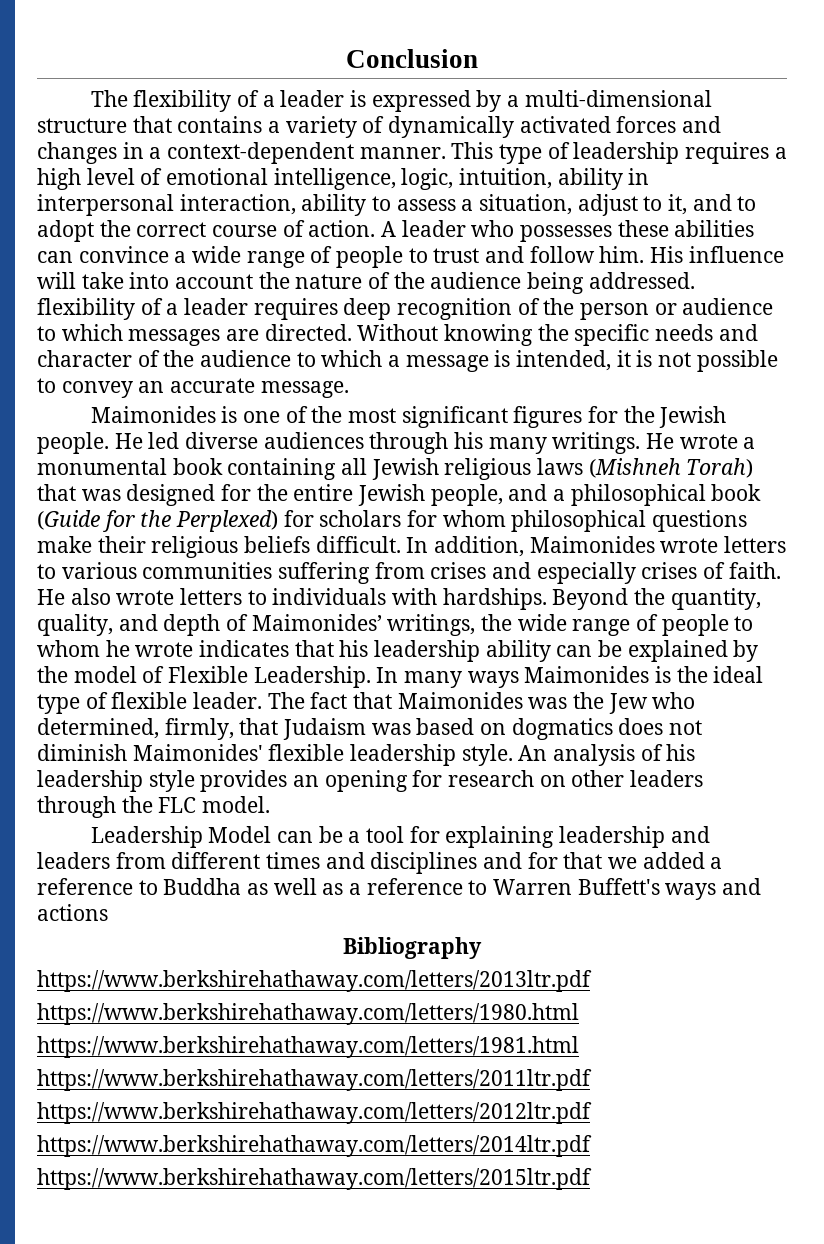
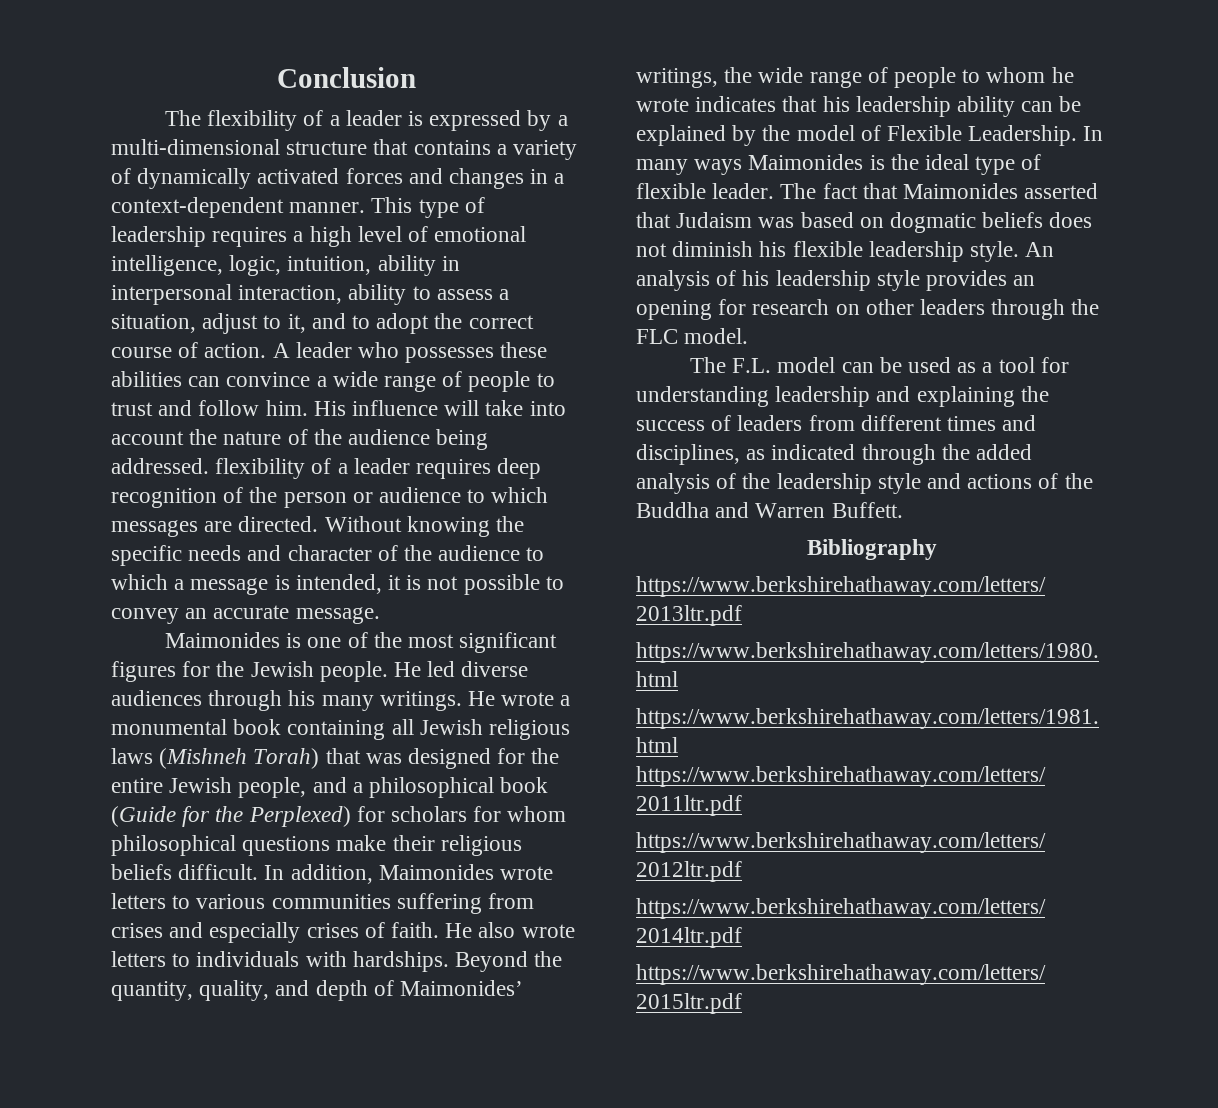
[528,692,696,714] [37,718,234,740] was the Jew who determined, firmly, -> [1024,183,1099,199] asserted
[511,718,613,740] dogmatics -> [890,212,1044,233] dogmatic beliefs
[132,744,263,761] Maimonides' -> [759,241,787,257] his
[90,826,343,848] Leadership Model can be -> [689,357,977,373] The F.L. model can be used as
[445,826,555,848] explaining -> [636,386,769,407] understanding
(710, 834) none -> [916,386,1049,407] [636,415,732,431] explaining the success of
[370,852,723,874] [37,878,762,900] [37,904,108,921] disciplines and for that we added a reference to Buddha as well as a reference to Warren Buffett's ways and actions -> [636,444,1033,465] [636,473,1093,494] [636,502,903,518] disciplines, as indicated through the added analysis of the leadership style and actions of the Buddha and Warren Buffett.

